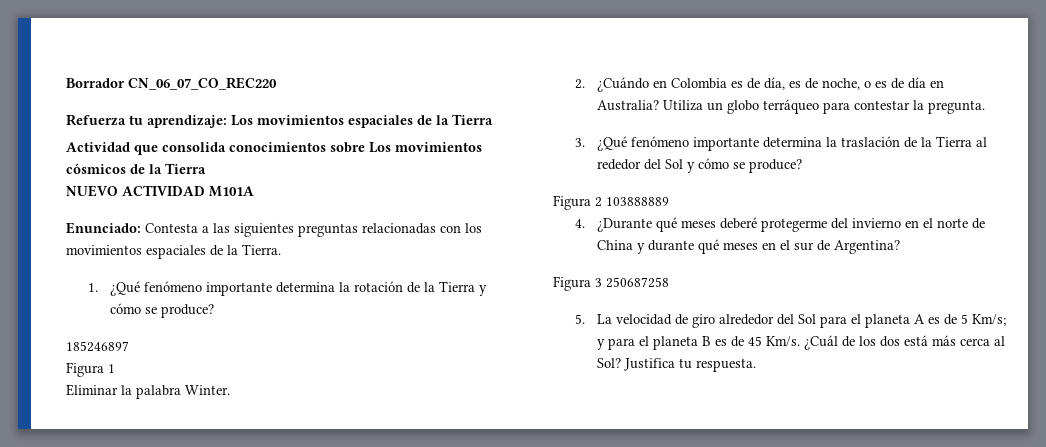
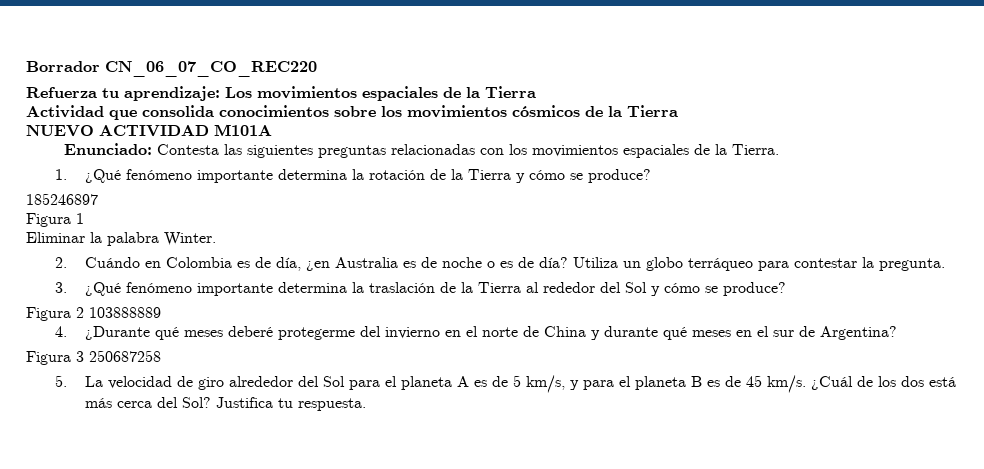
[369,142,391,153] Los -> [381,106,402,117] los
[202,226,209,233] a -> (219, 149) none
[597,77,650,92] ¿Cuándo -> [84,257,140,268] Cuándo
[789,78,861,90] es de noche, -> [305,257,482,271] ¿en Australia es de noche
[908,77,945,89] [597,100,660,111] día en Australia? -> [538,257,568,268] día?
[972,314,1007,326] Km/s; -> [525,375,565,393] km/s,
[766,336,801,347] Km/s. -> [766,375,806,393] km/s.
[994,336,1006,346] al -> [156,397,178,408] del

